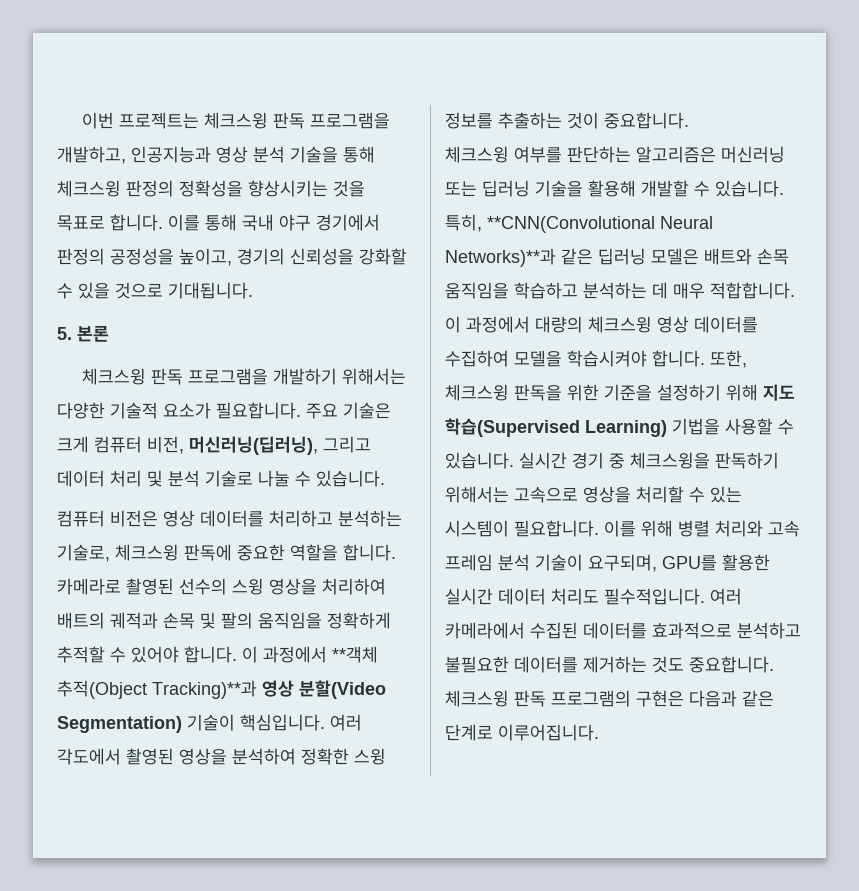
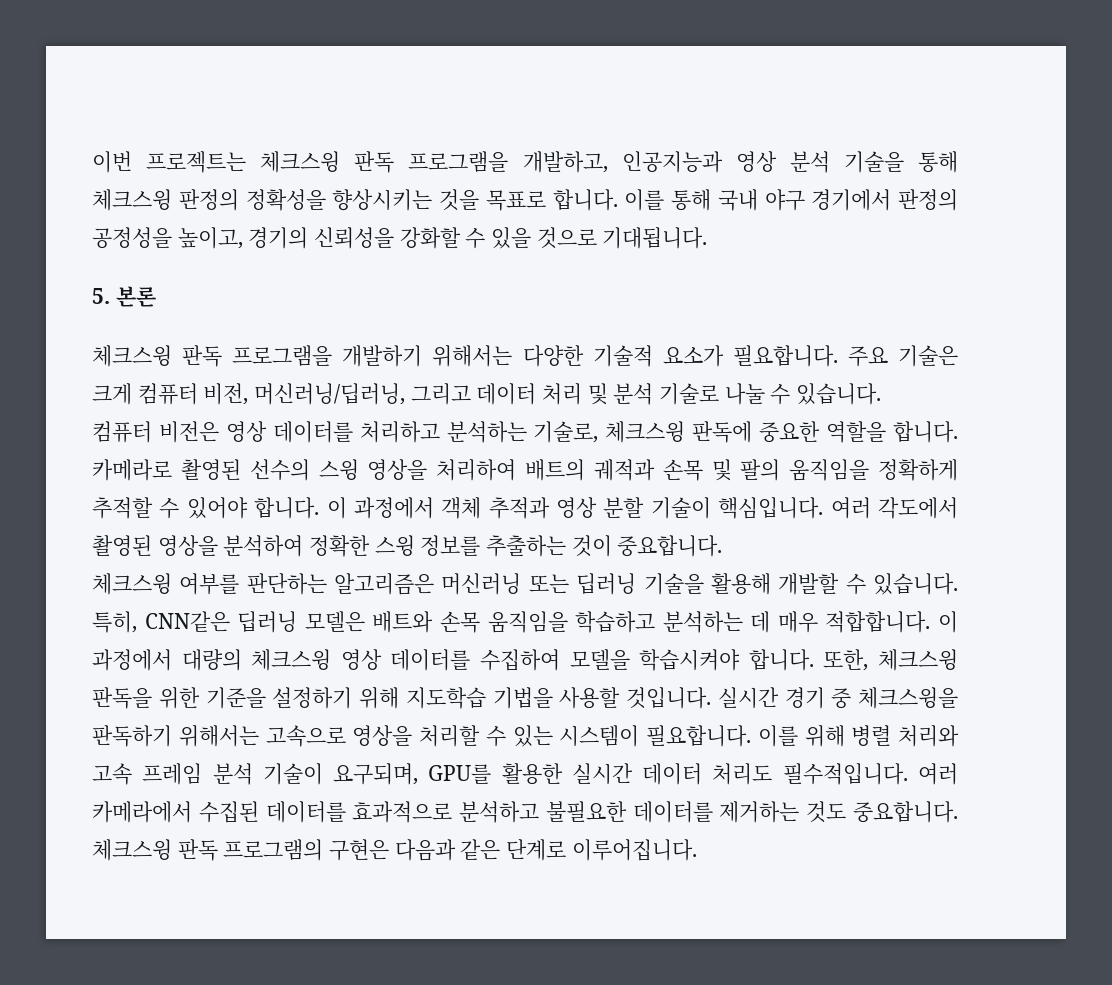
[189,436,318,455] 머신러닝(딥러닝), -> [254,383,406,405] 머신러닝/딥러닝,
[332,646,378,663] [57,680,386,699] [57,716,182,733] **객체 추적(Object Tracking)**과 영상 분할(Video Segmentation) -> [441,497,645,519] 객체 추적과 영상 분할
[487,216,713,233] [445,248,593,267] **CNN(Convolutional Neural Networks)**과 같은 -> [144,611,230,632] CNN같은
[763,384,795,401] [445,418,794,437] [445,452,514,469] 지도 학습(Supervised Learning) 기법을 사용할 수 있습니다. -> [405,687,711,709] 지도학습 기법을 사용할 것입니다.

